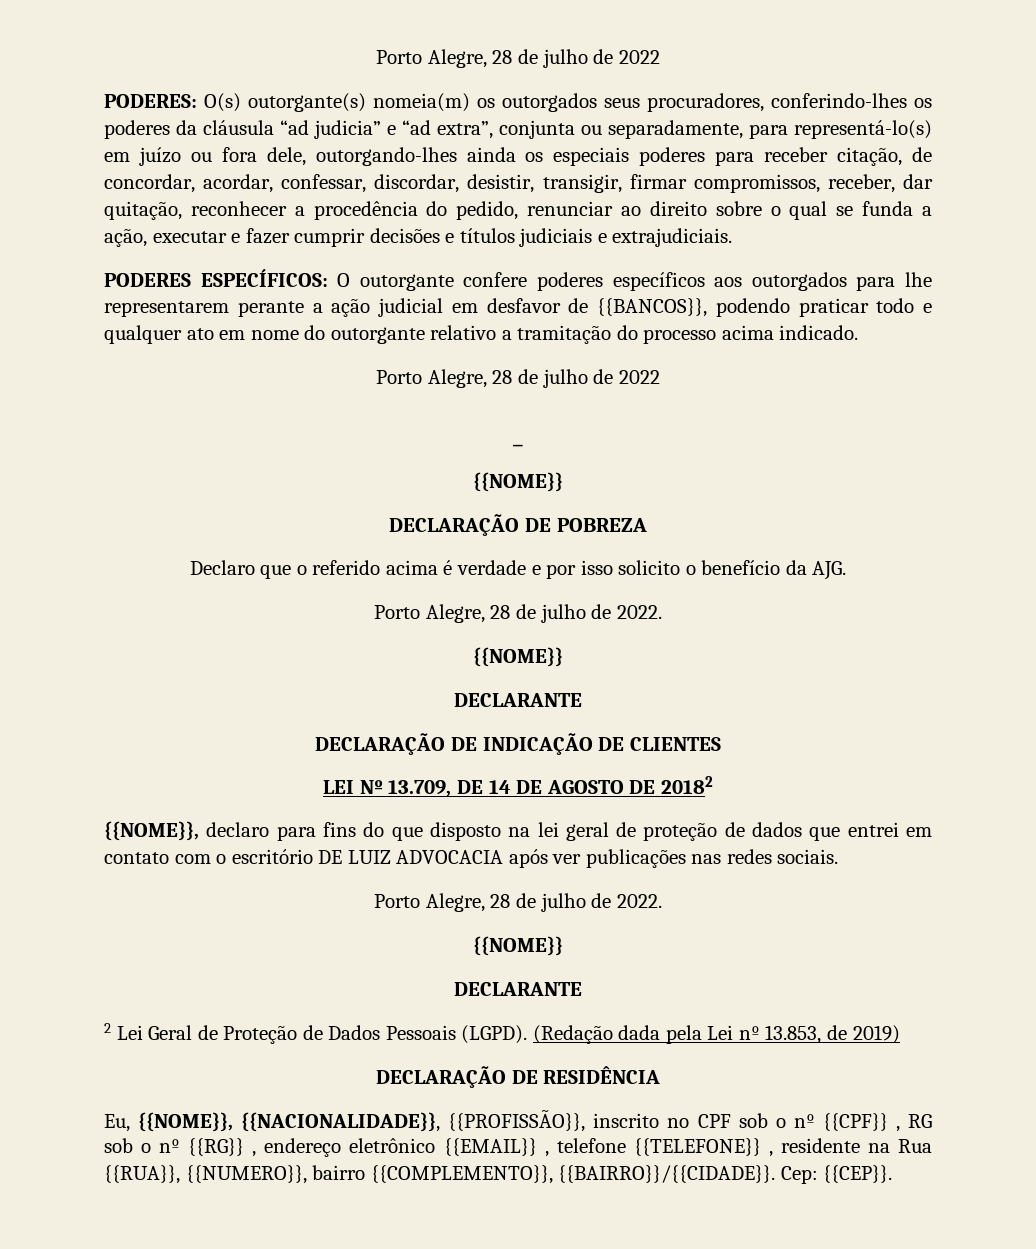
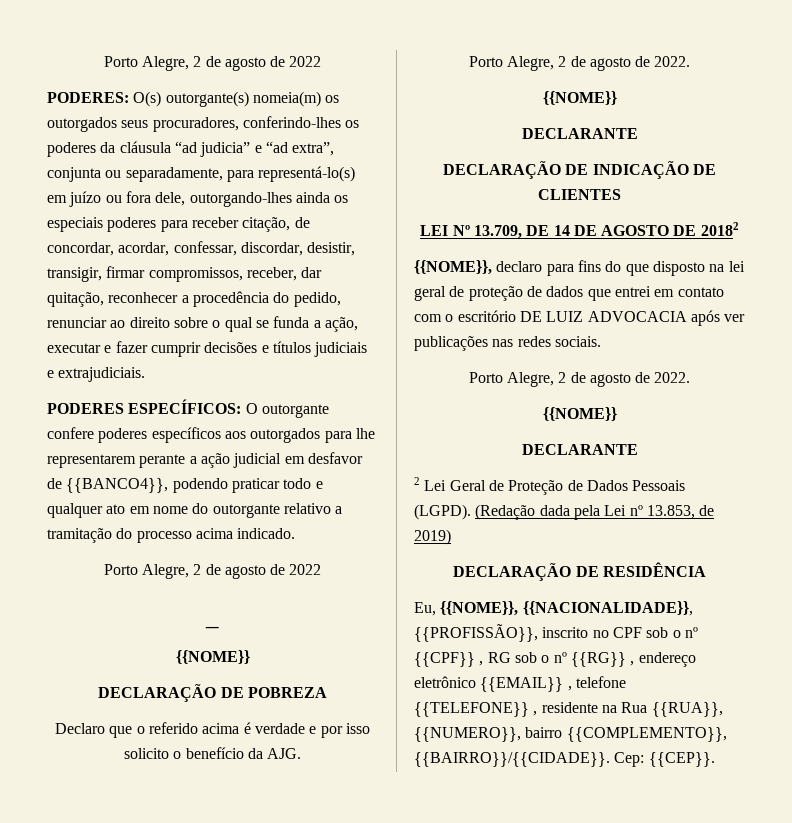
[376,49,588,68] Porto Alegre, 28 de julho -> [103,56,266,71] Porto Alegre, 2 de agosto
[597,298,707,317] {{BANCOS}}, -> [66,478,169,493] {{BANCO4}},
[492,369,588,388] 28 de julho -> [193,564,266,579] 2 de agosto
[490,604,586,623] 28 de julho -> [558,56,631,71] 2 de agosto
[490,893,586,912] 28 de julho -> [558,372,631,387] 2 de agosto

